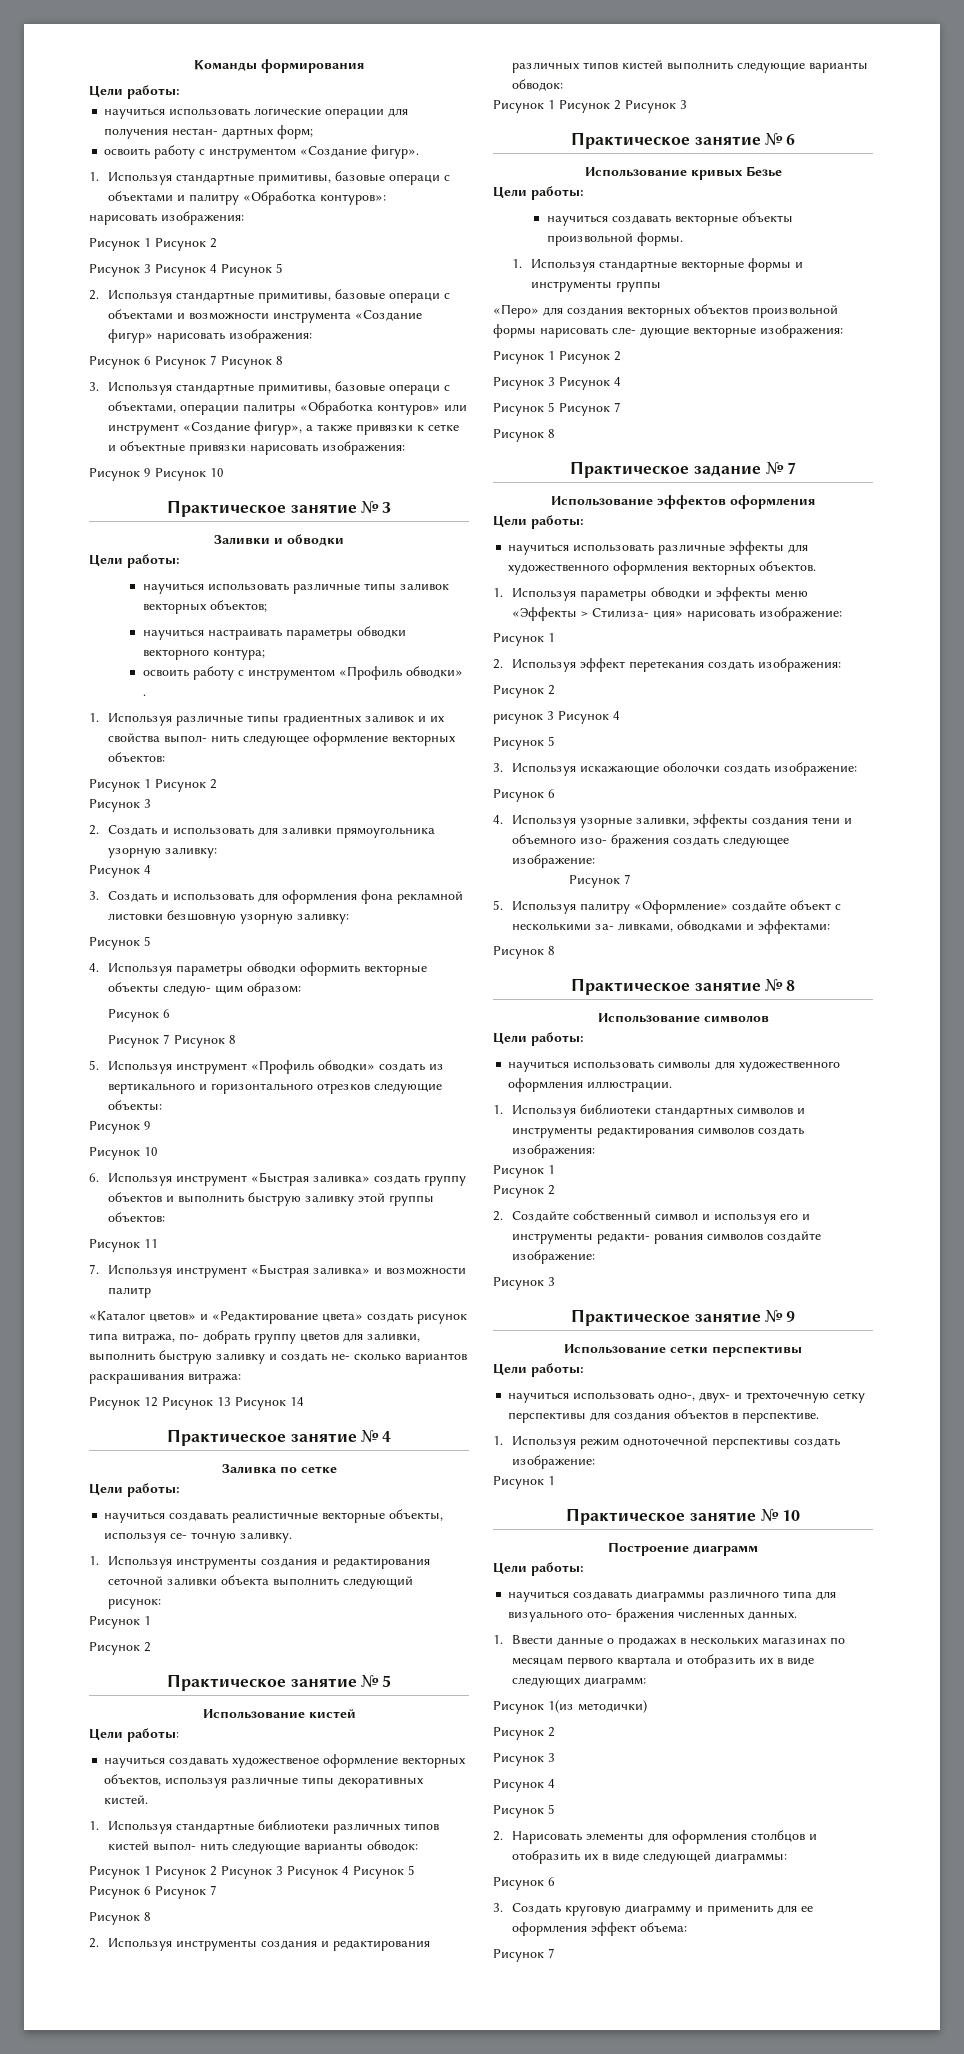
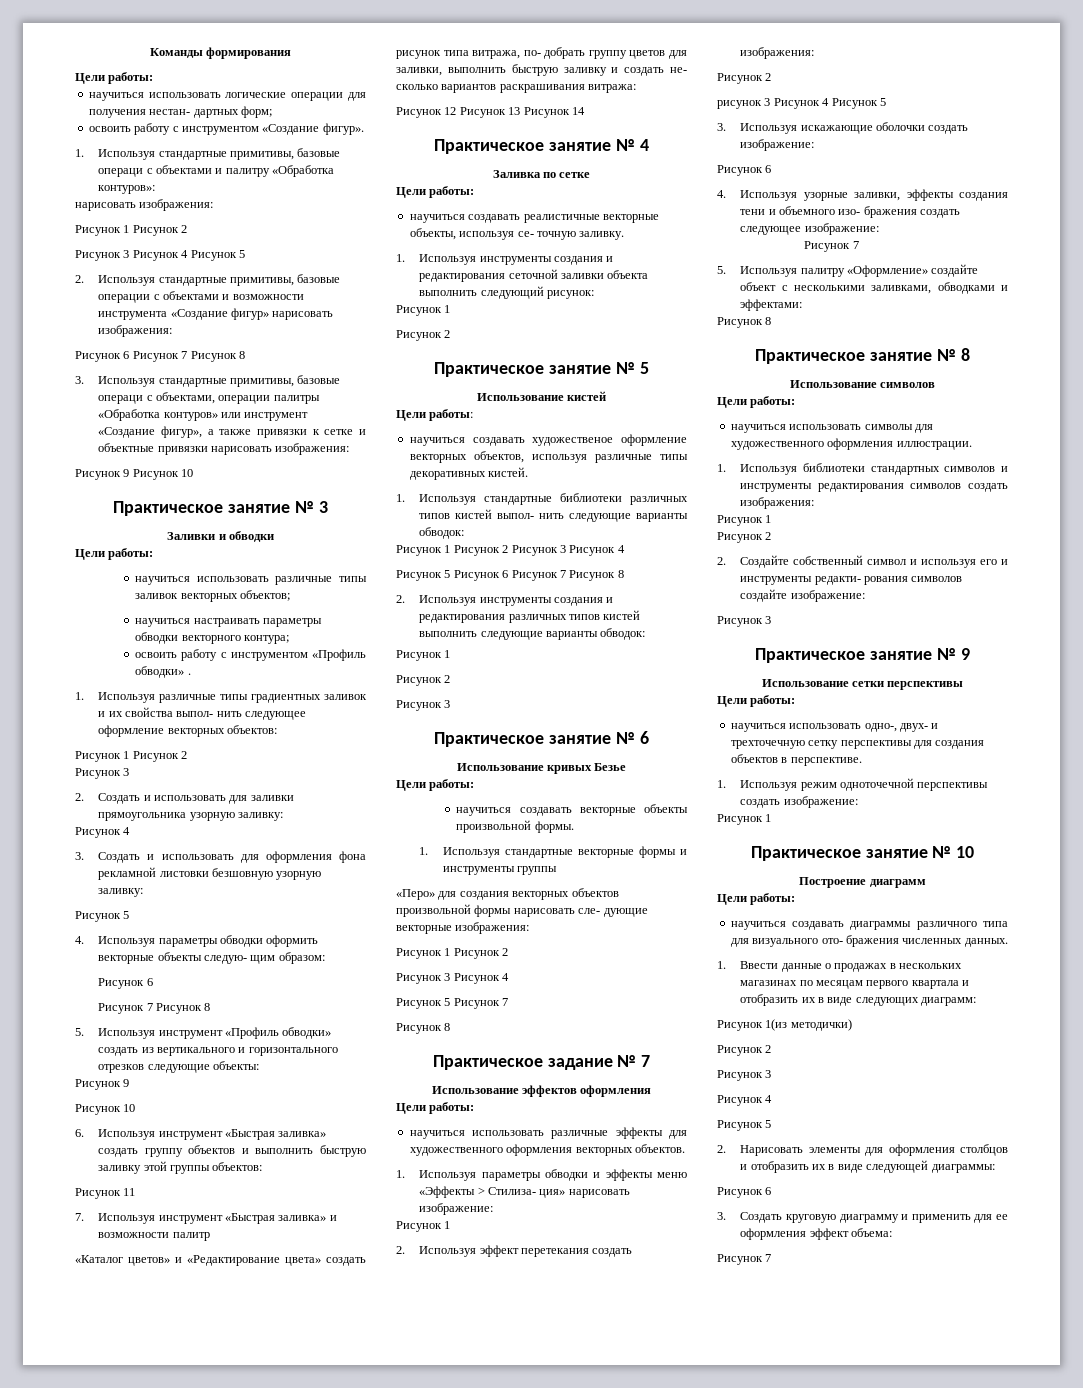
[389,292,441,303] операци -> [98,294,151,303] операции
(349, 1870) none -> (625, 549) //
(217, 1890) // -> (566, 574) none
[559,100,621,113] Рисунок 2 -> [396,675,451,686] // Рисунок 2 //
(620, 715) // -> (830, 102) none
[595,923,674,932] за- ливками, -> [871,285,932,294] заливками,

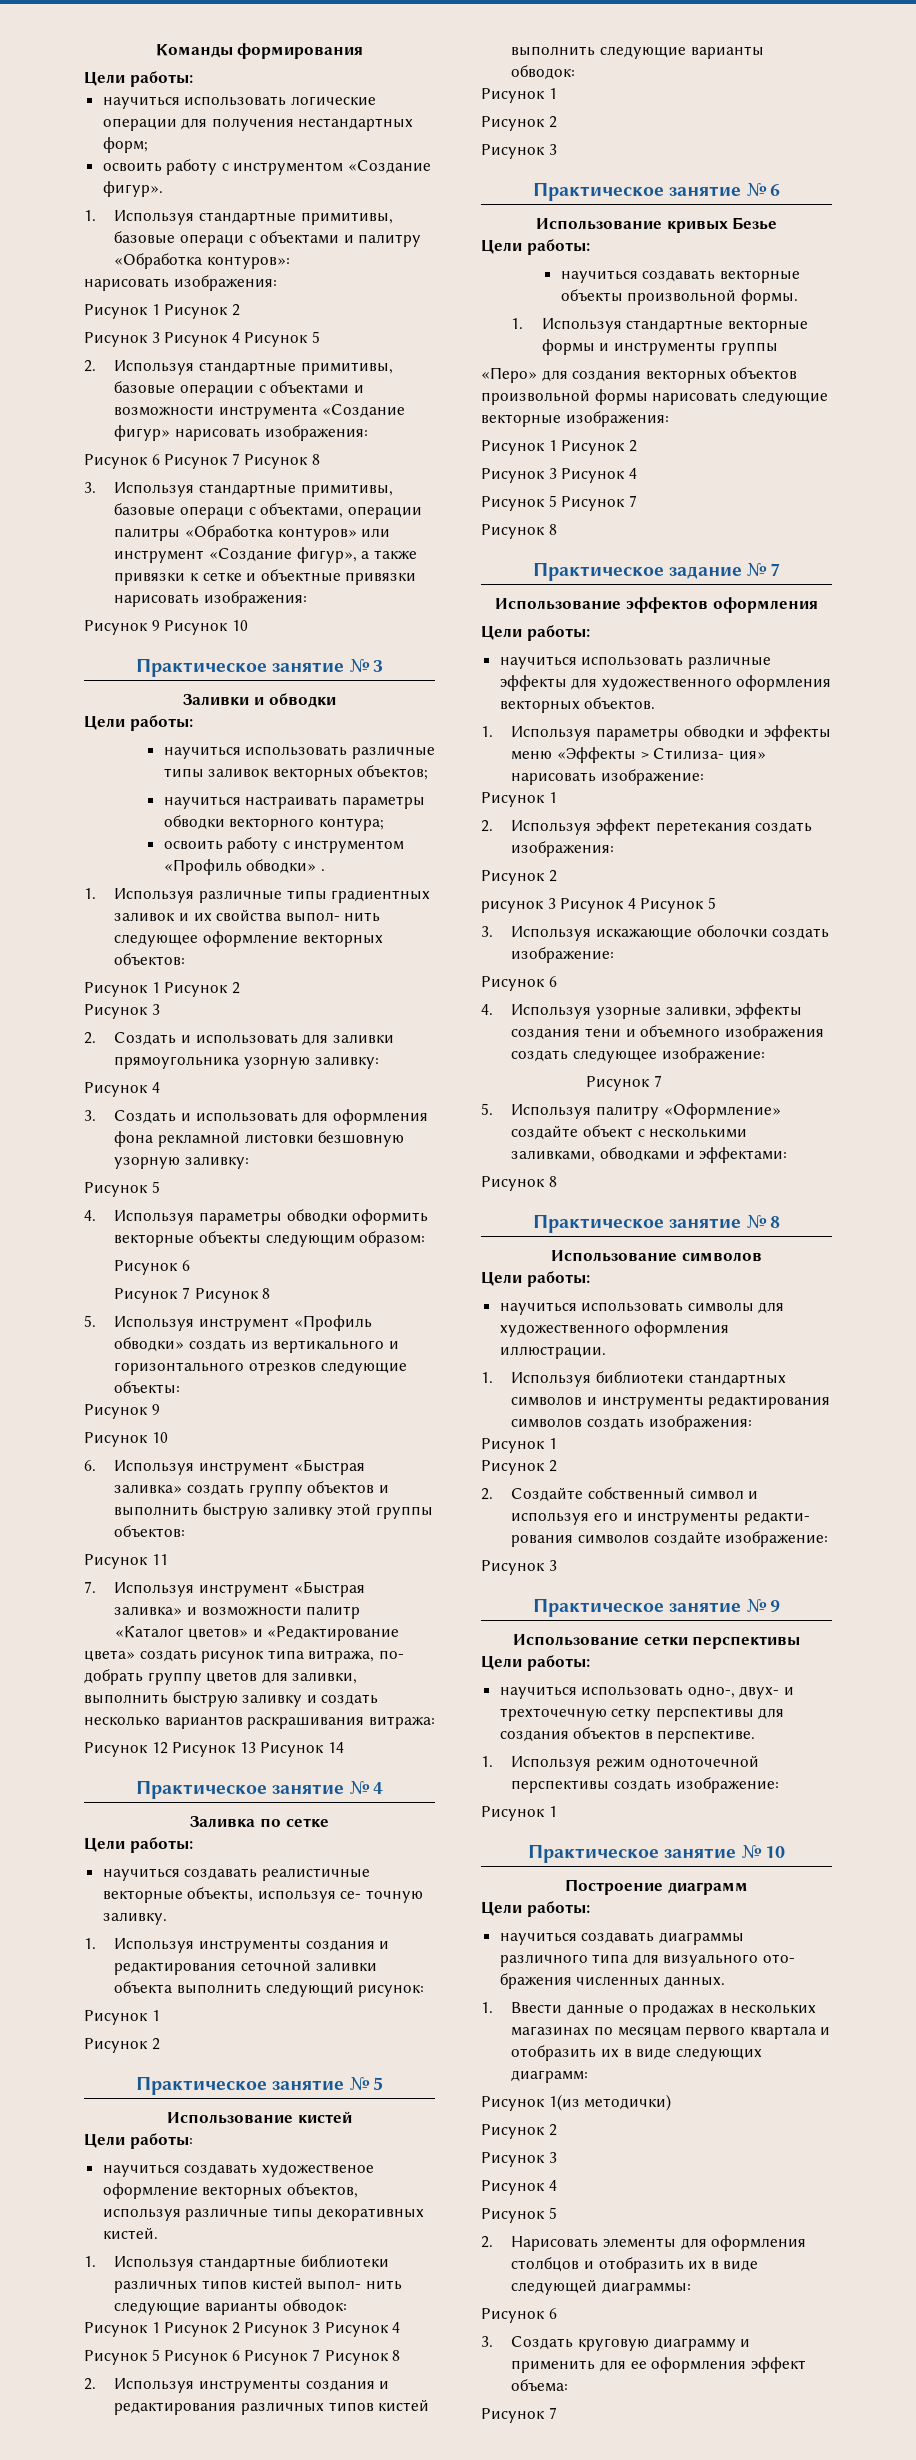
[149,109,239,118] нестан- дартных -> [298,118,414,131] нестандартных
[204,955,276,964] следую- щим -> [265,1234,355,1247] следующим
[670,67,687,73] [396,84,438,90] не- сколько -> [84,1716,160,1726] несколько
[578,908,648,917] сле- дующие -> [741,392,828,405] следующие
[838,206,917,218] изо- бражения -> [724,1025,824,1041] изображения

